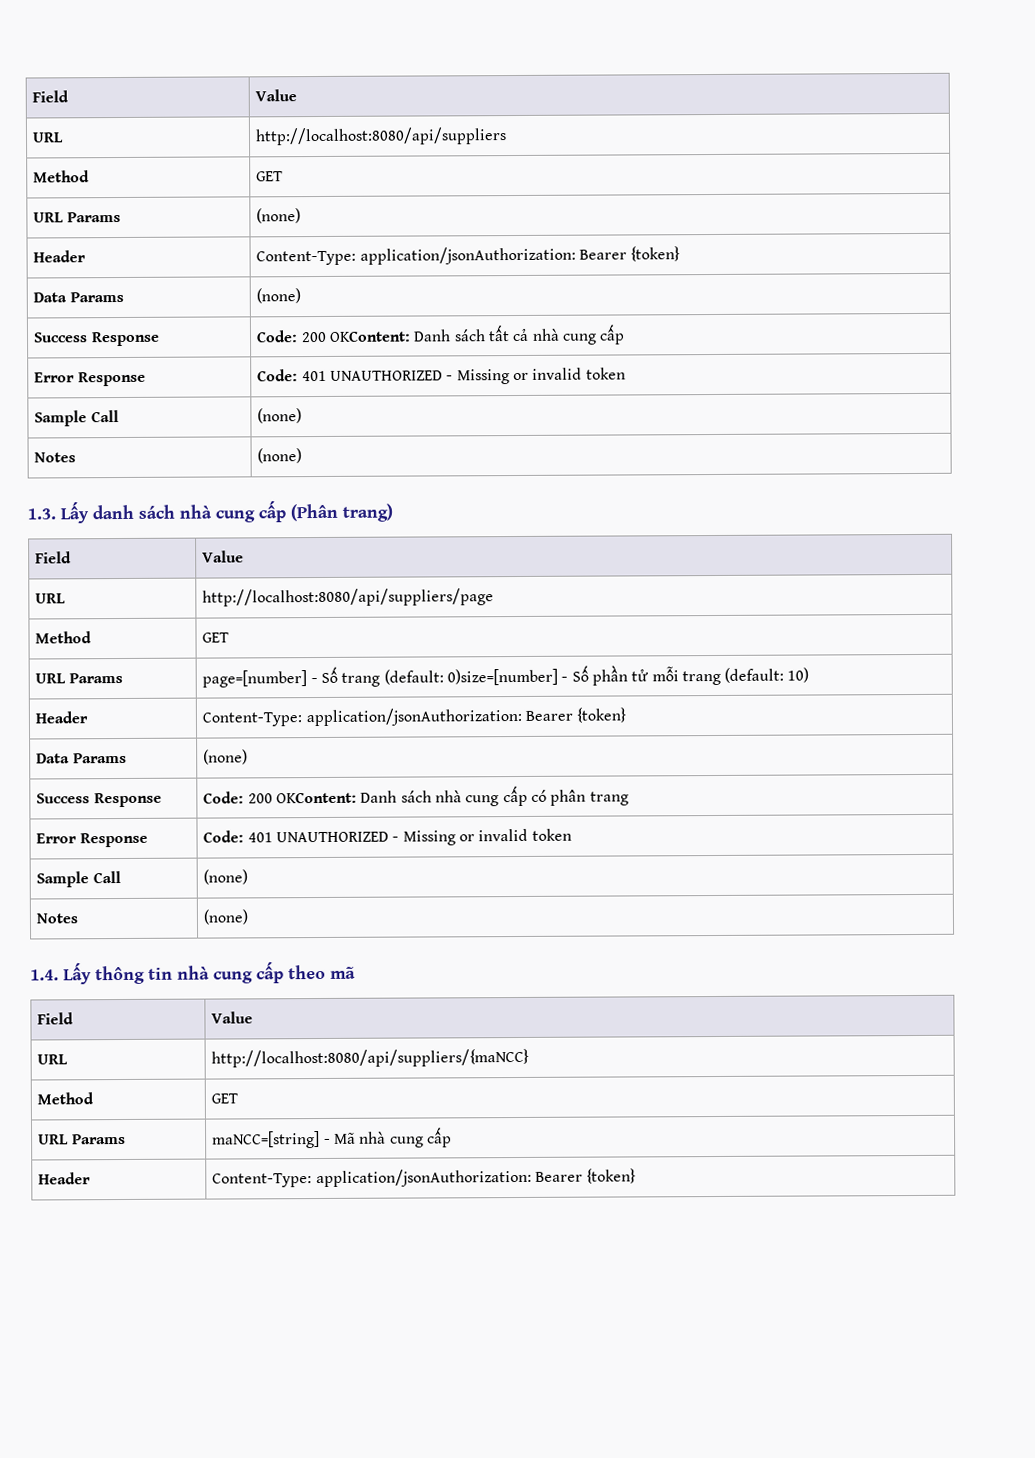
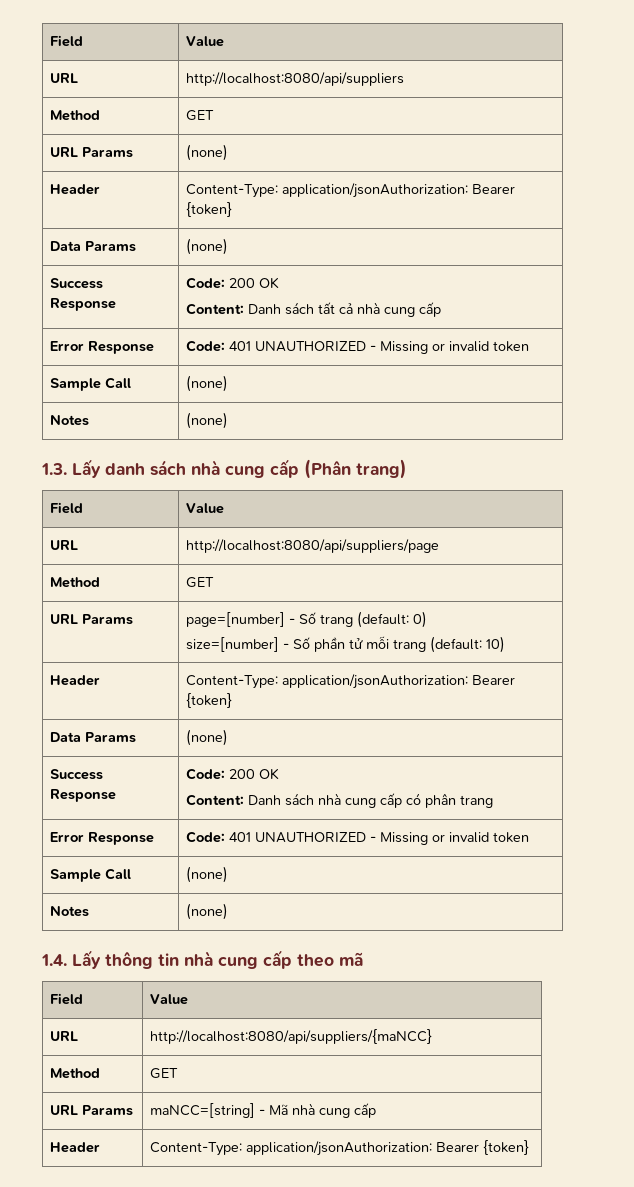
[328,330,411,342] OKContent: -> [258,277,279,289] [185,303,244,315] OK // Content:
[446,668,558,686] 0)size=[number] -> [412,611,427,628] [185,637,279,652] 0) // size=[number]
[275,791,357,804] OKContent: -> [258,768,279,780] [185,794,244,806] OK // Content:

